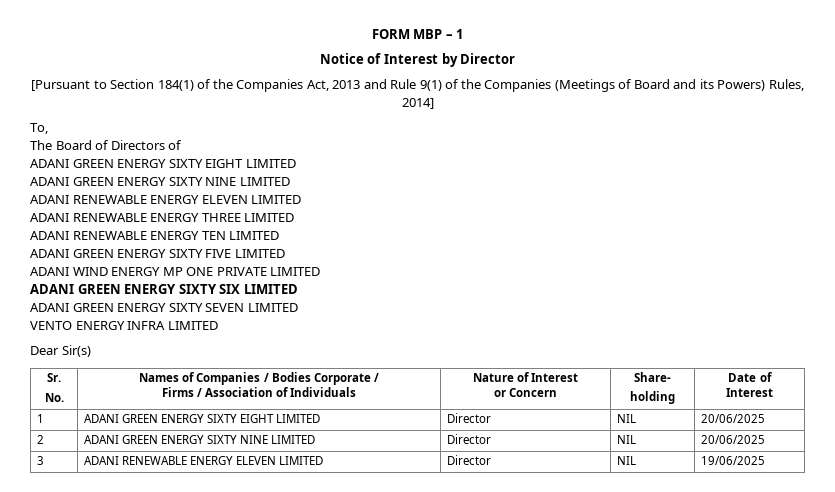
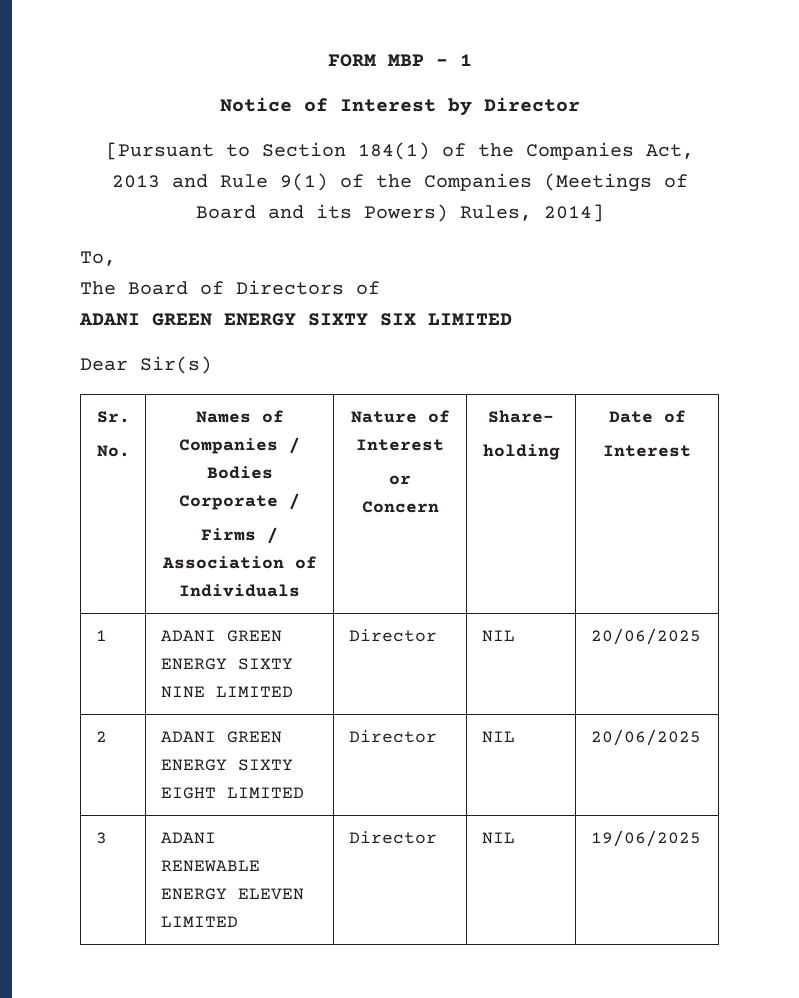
[30,159,296,168] [30,177,290,186] [30,195,302,204] [30,213,295,222] [30,231,280,240] [30,249,285,258] [30,267,321,276] // ADANI GREEN ENERGY SIXTY EIGHT LIMITED // ADANI GREEN ENERGY SIXTY NINE LIMITED // ADANI RENEWABLE ENERGY ELEVEN LIMITED // ADANI RENEWABLE ENERGY THREE LIMITED // ADANI RENEWABLE ENERGY TEN LIMITED // ADANI GREEN ENERGY SIXTY FIVE LIMITED // ADANI WIND ENERGY MP ONE PRIVATE LIMITED -> (380, 288) none
[30,303,298,312] [30,321,218,330] // ADANI GREEN ENERGY SIXTY SEVEN LIMITED // VENTO ENERGY INFRA LIMITED -> (512, 319) none
[240,414,275,423] EIGHT -> [160,686,205,698] NINE
[240,435,269,444] NINE -> [160,787,216,799] EIGHT

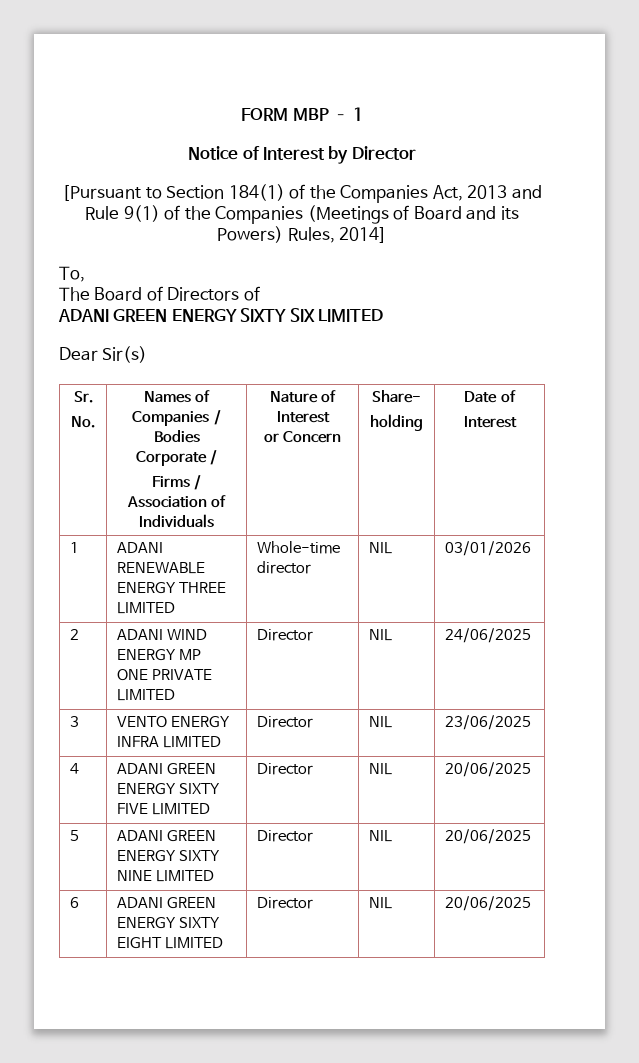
(107, 635) none -> [117,542,164,553] [117,562,206,574] [117,582,227,594] [117,602,176,614] [257,541,341,554] [257,561,312,574] [369,542,393,554] [445,541,532,556] [70,629,80,640] [117,629,208,640] [117,649,202,661] [117,669,213,681] [117,689,176,701] [257,629,314,641] [369,629,393,641] [445,628,532,643] [70,716,80,727] [117,716,231,728] [117,736,222,748] [257,716,314,728] [369,716,393,728] [445,715,532,730] [70,763,80,774] [117,763,217,775] [117,783,221,795] [117,803,211,815] [257,763,314,775] [369,763,393,775] [445,762,532,777] [70,830,80,841] | ADANI RENEWABLE ENERGY THREE LIMITED | Whole-time director | NIL | 03/01/2026 // 2 | ADANI WIND ENERGY MP ONE PRIVATE LIMITED | Director | NIL | 24/06/2025 // 3 | VENTO ENERGY INFRA LIMITED | Director | NIL | 23/06/2025 // 4 | ADANI GREEN ENERGY SIXTY FIVE LIMITED | Director | NIL | 20/06/2025 // 5
[95,731,107,742] 2 -> [70,897,80,908] 6
[95,832,107,844] [160,832,216,844] [160,860,260,872] [160,888,304,900] [160,916,238,927] [348,831,437,844] [481,832,515,844] [590,830,701,847] // 3 | ADANI RENEWABLE ENERGY ELEVEN LIMITED | Director | NIL | 19/06/2025 -> (532, 903) none

